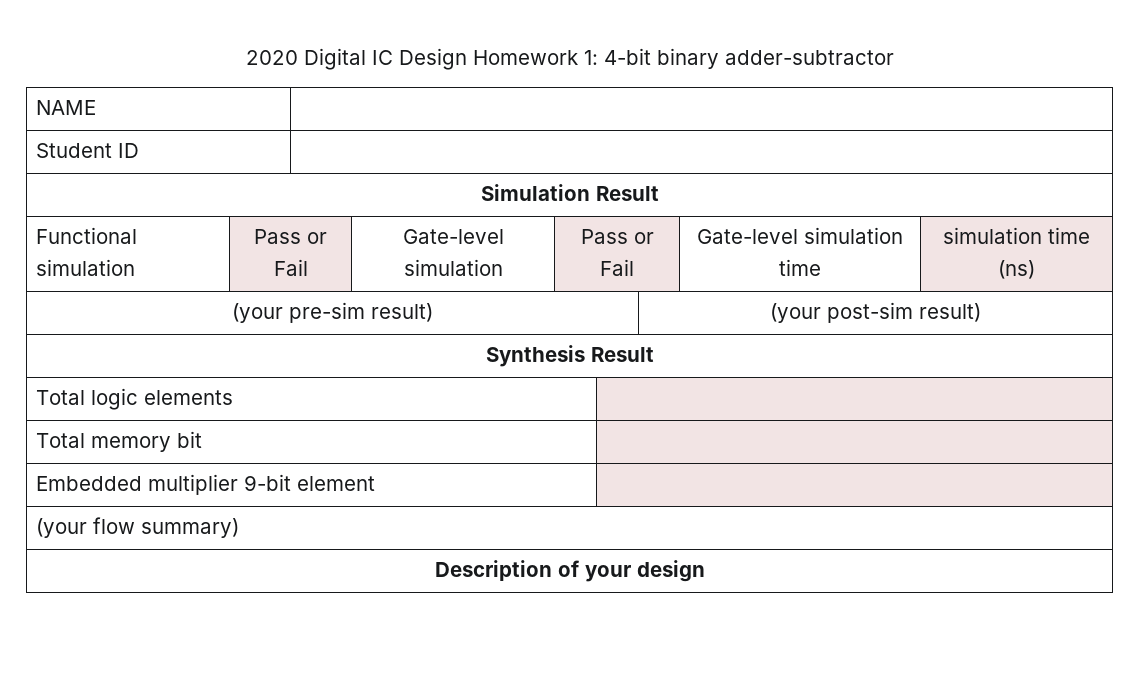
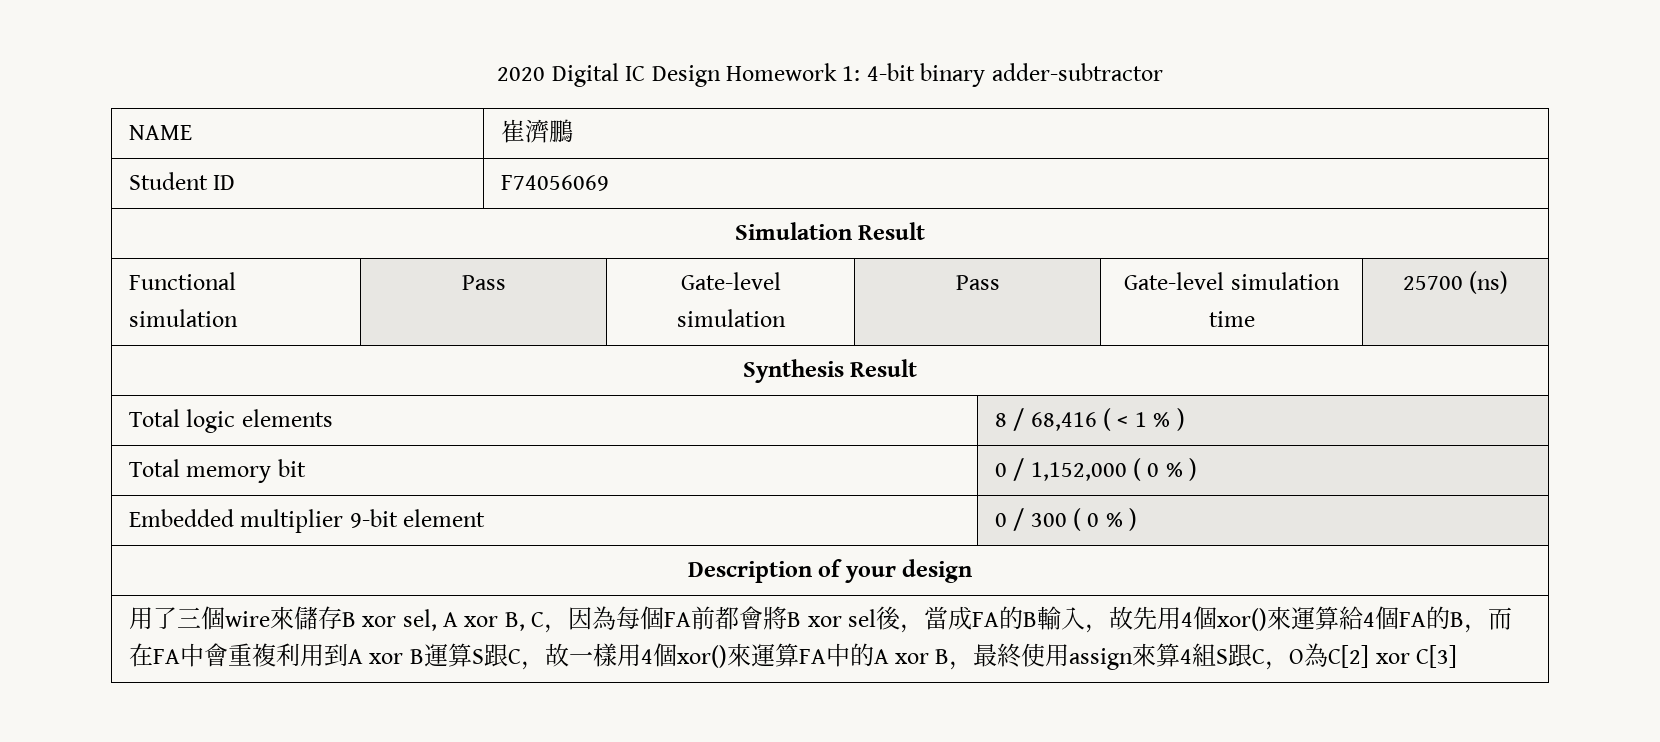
(96, 107) none -> [500,119,573,143] 崔濟鵬
(139, 150) none -> [500,175,609,191] F74056069
[307,232,327,244] [273,259,308,276] or Fail -> (506, 282) none
[633,232,654,244] [600,259,634,276] or Fail -> (1000, 282) none
[943,227,1090,244] simulation time -> [1402,276,1463,290] 25700
[232,302,433,323] [770,302,981,323] // (your pre-sim result) | (your post-sim result) -> (1509, 282) none
[35,431,202,452] [35,474,375,495] [35,517,239,538] [434,560,705,582] // Total memory bit | // Embedded multiplier 9-bit element | // (your flow summary) // Description of your design -> [994,408,1185,431] [128,459,306,483] [994,458,1198,481] [128,509,485,533] [994,508,1138,531] [687,559,973,583] [128,606,1513,633] [128,643,1458,670] 8 / 68,416 ( < 1 % ) // Total memory bit | 0 / 1,152,000 ( 0 % ) // Embedded multiplier 9-bit element | 0 / 300 ( 0 % ) // Description of your design // 用了三個wire來儲存B xor sel, A xor B, C，因為每個FA前都會將B xor sel後，當成FA的B輸入，故先用4個xor()來運算給4個FA的B，而在FA中會重複利用到A xor B運算S跟C，故一樣用4個xor()來運算FA中的A xor B，最終使用assign來算4組S跟C，O為C[2] xor C[3]

